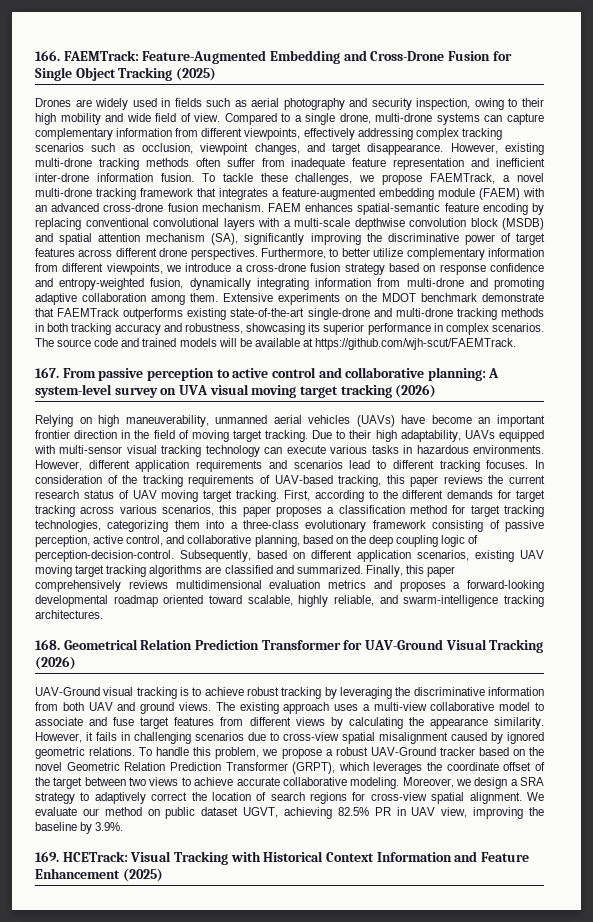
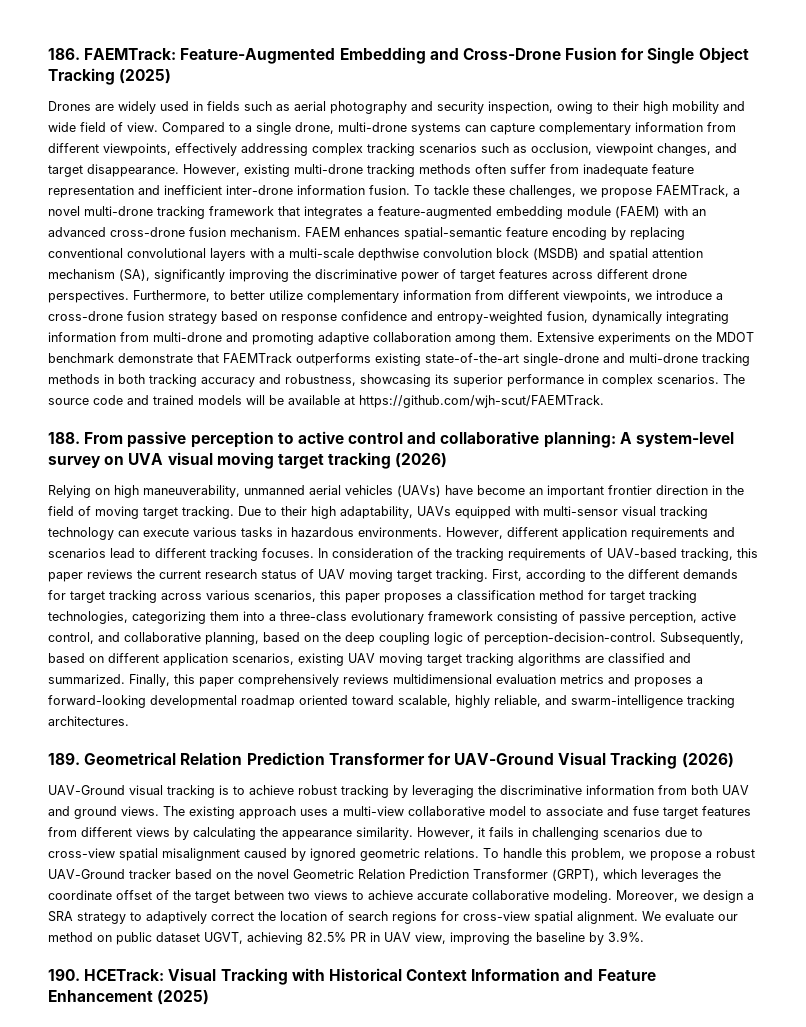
[35,50,60,61] 166. -> [48,48,80,60] 186.
[35,367,59,378] 167. -> [48,432,80,444] 188.
[35,639,60,650] 168. -> [48,753,80,765] 189.
[35,851,59,862] 169. -> [48,969,80,981] 190.

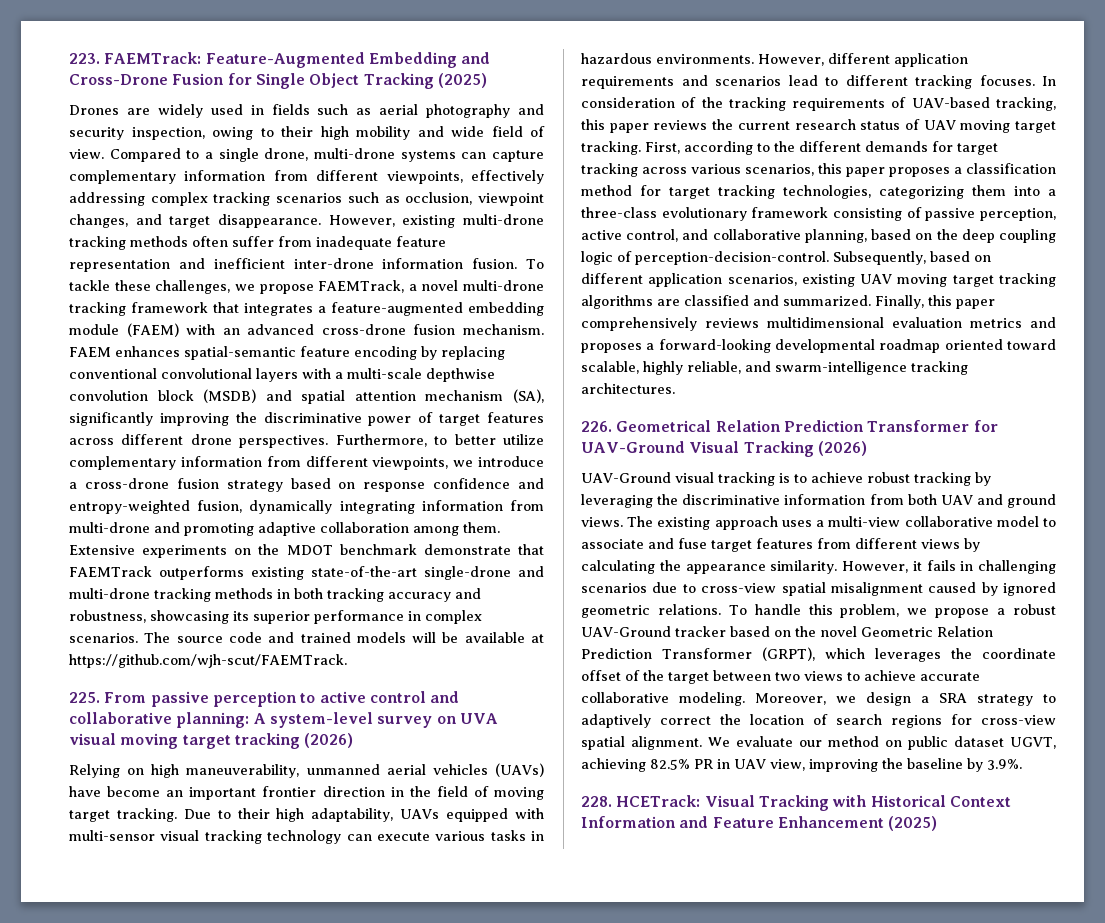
[48,48,80,60] 186. -> [69,53,100,64] 223.
[48,432,80,444] 188. -> [69,692,100,703] 225.
[48,753,80,765] 189. -> [581,421,612,432] 226.
[48,969,80,981] 190. -> [581,796,612,807] 228.

